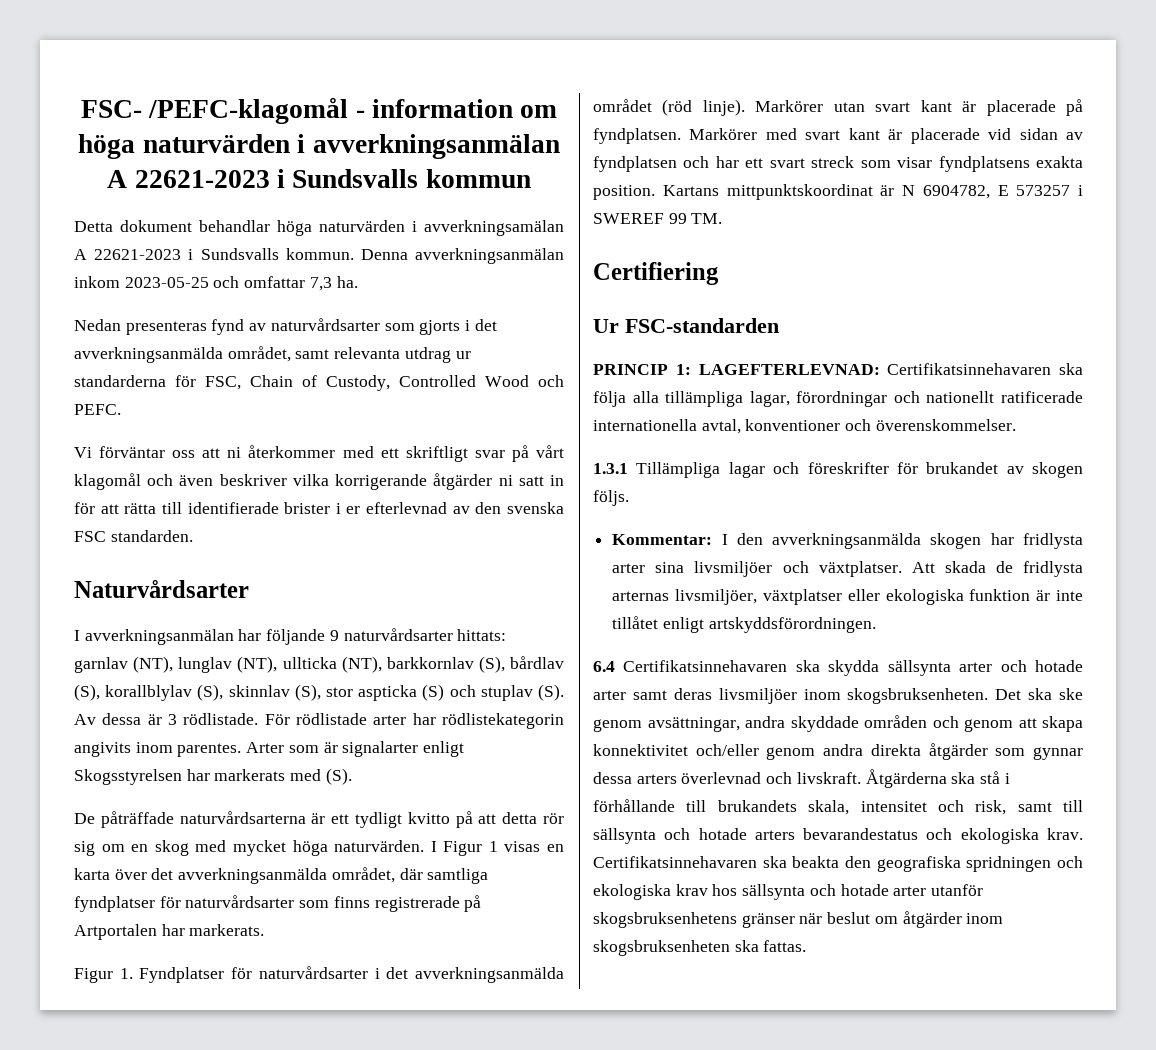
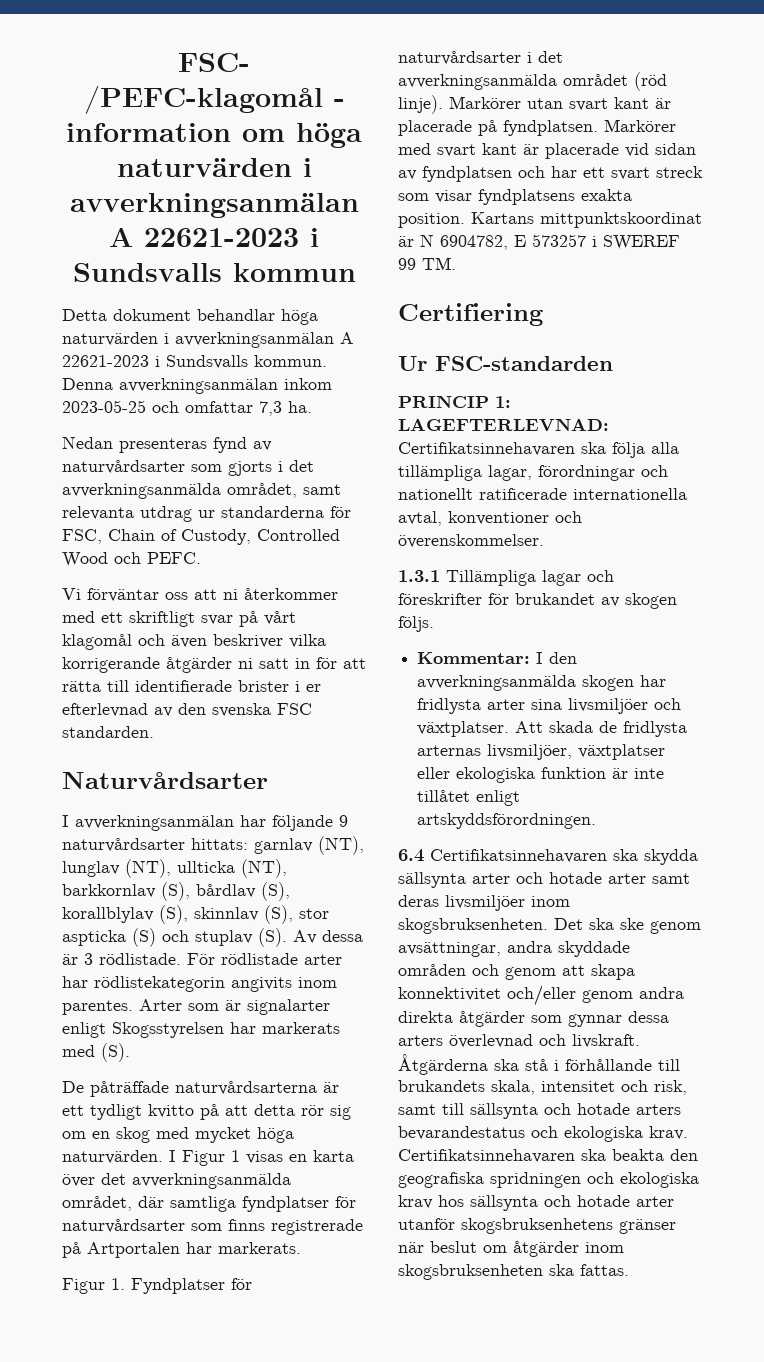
[424,220,564,236] avverkningsamälan -> [175,332,334,348] avverkningsanmälan

